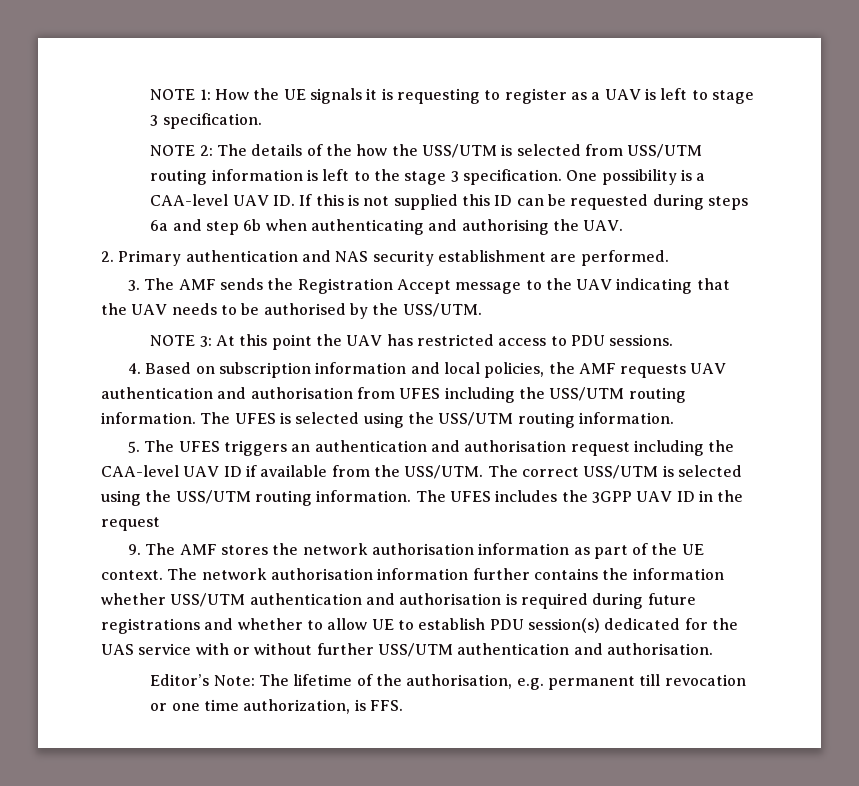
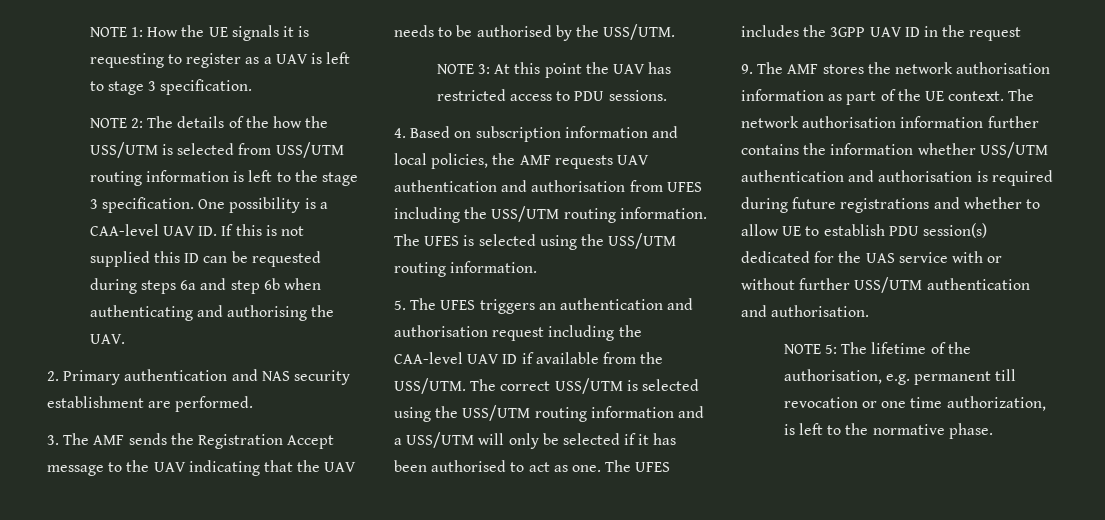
[316,490,412,502] information. -> [590,406,704,418] [394,432,677,449] [394,460,601,472] information and a USS/UTM will only be selected if it has been authorised to act as one.
[150,674,255,686] Editor’s Note: -> [783,344,838,354] NOTE 5:
[370,700,404,711] FFS. -> [799,423,993,439] left to the normative phase.

